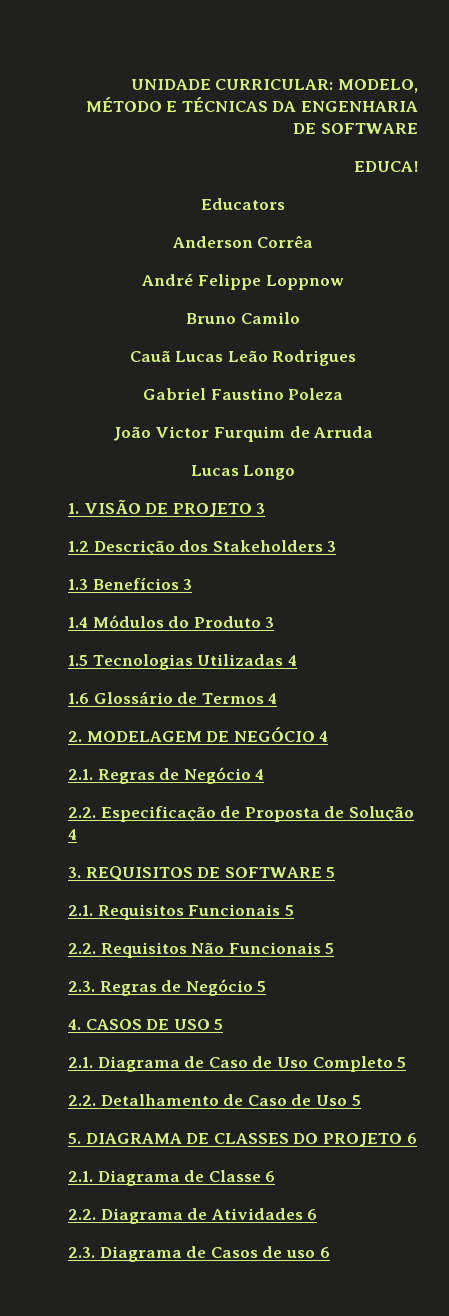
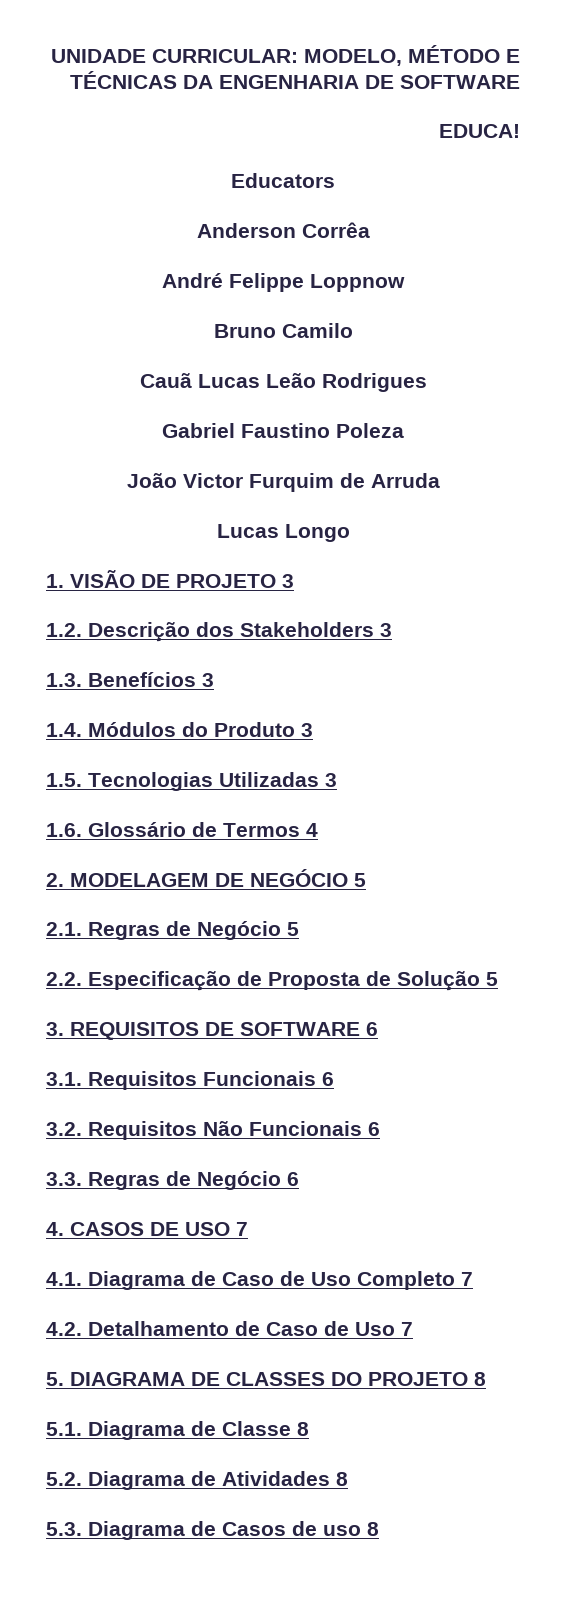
[68,541,89,552] 1.2 -> [46,623,82,637] 1.2.
[68,579,88,590] 1.3 -> [46,673,82,687] 1.3.
[68,617,88,628] 1.4 -> [46,723,82,737] 1.4.
[68,655,88,666] 1.5 -> [46,773,82,787] 1.5.
[287,655,297,666] [68,693,89,704] 4 // 1.6 -> [325,773,337,787] [46,823,82,837] 3 // 1.6.
[319,731,329,742] 4 -> [354,873,366,887] 5
[255,769,265,780] 4 -> [287,922,299,936] 5
[68,829,77,840] 4 -> [486,972,498,986] 5
[326,867,336,878] [68,904,294,920] [68,943,96,954] 5 // 2.1. Requisitos Funcionais 5 // 2.2. -> [366,1022,378,1036] [46,1071,334,1090] [46,1122,82,1136] 6 // 3.1. Requisitos Funcionais 6 // 3.2.
[325,943,335,954] [68,979,267,996] 5 // 2.3. Regras de Negócio 5 -> [368,1122,380,1136] [46,1171,299,1190] 6 // 3.3. Regras de Negócio 6
[214,1019,224,1030] [68,1057,93,1068] 5 // 2.1. -> [236,1222,248,1236] [46,1272,82,1286] 7 // 4.1.
[397,1057,407,1068] [68,1095,96,1106] 5 // 2.2. -> [461,1272,473,1286] [46,1322,82,1336] 7 // 4.2.
[351,1095,361,1106] 5 -> [401,1322,413,1336] 7
[406,1133,417,1144] [68,1171,93,1182] 6 // 2.1. -> [474,1372,486,1386] [46,1422,82,1436] 8 // 5.1.
[265,1171,276,1182] [68,1209,96,1220] 6 // 2.2. -> [297,1422,309,1436] [46,1472,82,1486] 8 // 5.2.
[307,1209,318,1220] [68,1247,95,1258] 6 // 2.3. -> [336,1472,348,1486] [46,1522,82,1536] 8 // 5.3.
[319,1247,330,1258] 6 -> [367,1522,379,1536] 8

